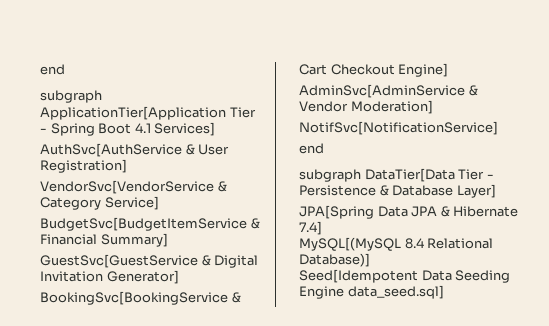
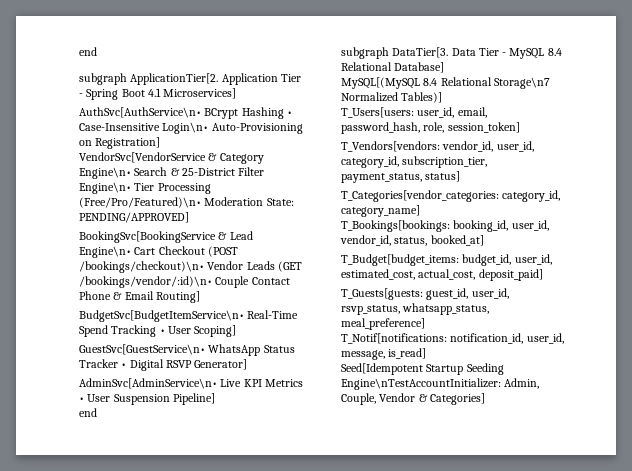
[40,64,66,75] [40,90,103,103] [40,106,227,120] end // subgraph ApplicationTier[Application -> [79,47,98,56] [79,73,278,85] end // subgraph ApplicationTier[2. Application
[154,122,216,136] [40,143,230,157] [40,159,128,173] [40,180,227,194] [40,196,159,210] [40,217,260,231] [40,233,168,247] [40,254,259,268] [40,270,179,284] [40,291,241,305] [299,63,449,77] [299,84,478,98] [299,100,433,114] [299,121,499,135] [299,143,325,154] [299,168,494,182] [299,184,496,198] [299,205,519,219] [299,221,323,235] [299,237,494,251] [299,253,371,267] [299,269,511,283] [299,285,444,299] Services] // AuthSvc[AuthService & User Registration] // VendorSvc[VendorService & Category Service] // BudgetSvc[BudgetItemService & Financial Summary] // GuestSvc[GuestService & Digital Invitation Generator] // BookingSvc[BookingService & Cart Checkout Engine] // AdminSvc[AdminService & Vendor Moderation] // NotifSvc[NotificationService] // end // subgraph DataTier[Data Tier - Persistence & Database Layer] // JPA[Spring Data JPA & Hibernate 7.4] // MySQL[(MySQL 8.4 Relational Database)] // Seed[Idempotent Data Seeding Engine data_seed.sql] -> [163,88,237,99] [79,107,292,119] [79,122,303,134] [79,137,161,149] [79,152,264,164] [79,167,265,179] [79,182,211,194] [79,197,294,208] [79,212,190,223] [79,231,253,243] [79,246,238,258] [79,261,302,273] [79,276,290,288] [79,291,200,303] [79,310,299,322] [79,325,237,337] [79,344,295,356] [79,359,248,371] [79,378,303,389] [79,393,215,405] [79,408,98,417] [341,47,562,59] [341,62,445,73] [341,77,550,89] [341,92,443,103] [341,107,487,118] [341,122,520,134] [341,141,534,152] [341,156,488,168] [341,171,461,183] [341,190,561,202] [341,205,421,217] [341,220,549,232] [340,235,484,246] [341,254,552,266] [341,269,543,281] [341,288,509,300] [341,303,490,315] [341,318,426,330] [341,333,564,344] [341,348,427,360] [341,363,504,375] [341,378,540,390] [341,393,485,405] Microservices] // AuthSvc[AuthService\n• BCrypt Hashing • Case-Insensitive Login\n• Auto-Provisioning on Registration] // VendorSvc[VendorService & Category Engine\n• Search & 25-District Filter Engine\n• Tier Processing (Free/Pro/Featured)\n• Moderation State: PENDING/APPROVED] // BookingSvc[BookingService & Lead Engine\n• Cart Checkout (POST /bookings/checkout)\n• Vendor Leads (GET /bookings/vendor/:id)\n• Couple Contact Phone & Email Routing] // BudgetSvc[BudgetItemService\n• Real-Time Spend Tracking • User Scoping] // GuestSvc[GuestService\n• WhatsApp Status Tracker • Digital RSVP Generator] // AdminSvc[AdminService\n• Live KPI Metrics • User Suspension Pipeline] // end // subgraph DataTier[3. Data Tier - MySQL 8.4 Relational Database] // MySQL[(MySQL 8.4 Relational Storage\n7 Normalized Tables)] // T_Users[users: user_id, email, password_hash, role, session_token] // T_Vendors[vendors: vendor_id, user_id, category_id, subscription_tier, payment_status, status] // T_Categories[vendor_categories: category_id, category_name] // T_Bookings[bookings: booking_id, user_id, vendor_id, status, booked_at] // T_Budget[budget_items: budget_id, user_id, estimated_cost, actual_cost, deposit_paid] // T_Guests[guests: guest_id, user_id, rsvp_status, whatsapp_status, meal_preference] // T_Notif[notifications: notification_id, user_id, message, is_read] // Seed[Idempotent Startup Seeding Engine\nTestAccountInitializer: Admin, Couple, Vendor & Categories]

